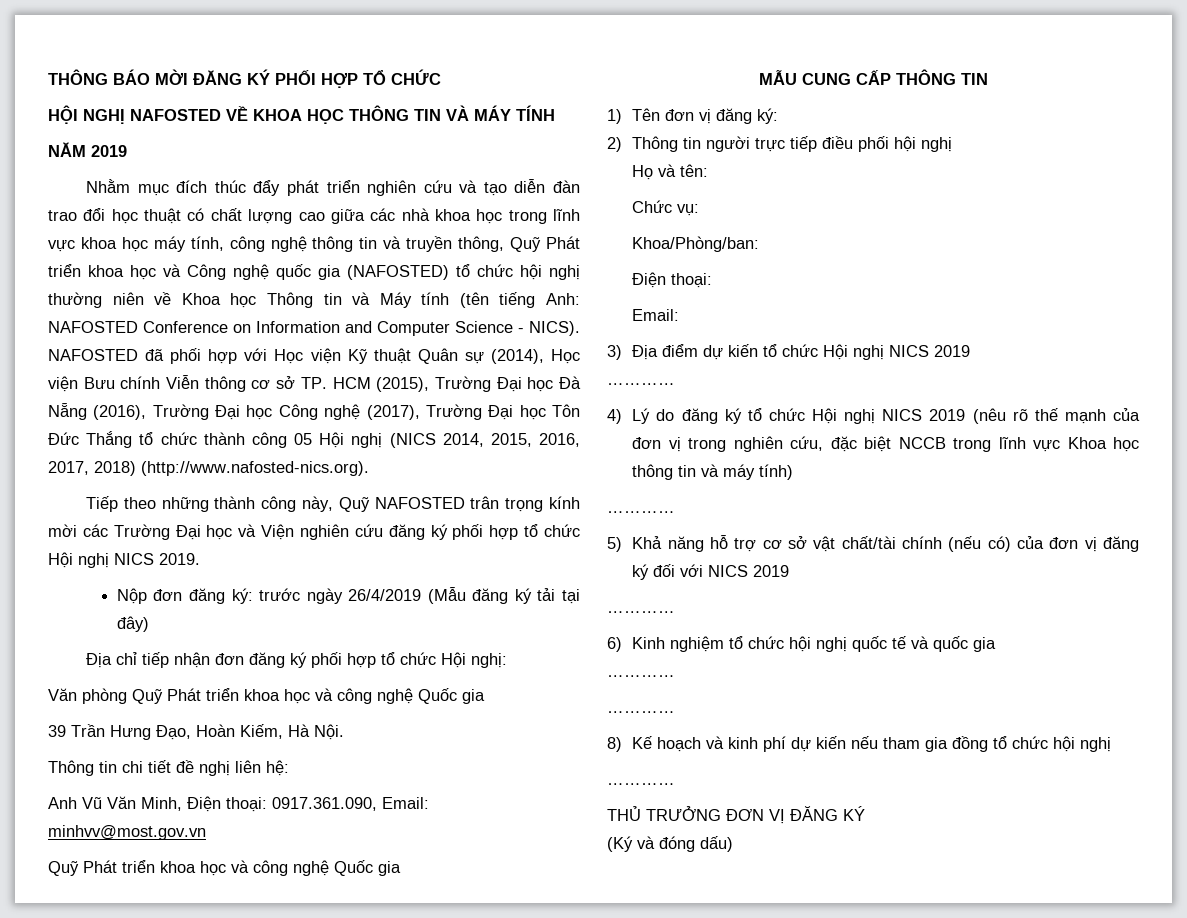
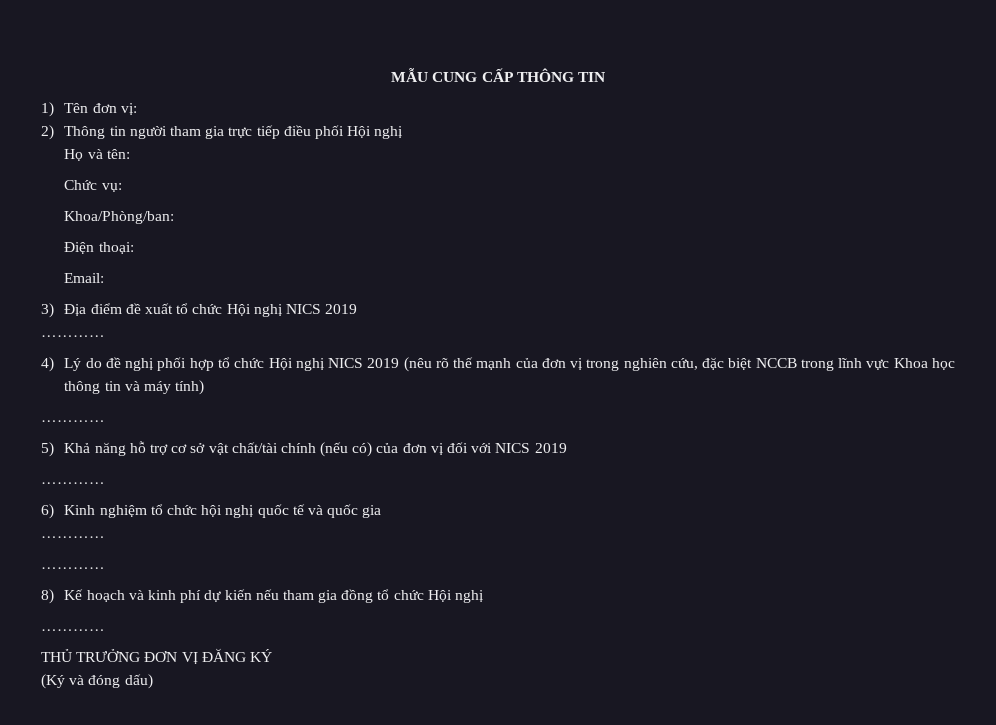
[48,69,441,88] [48,105,555,124] [48,142,127,157] [86,179,581,196] [48,208,580,224] [48,236,580,252] [48,264,580,280] [48,292,580,308] [48,321,580,336] [48,348,580,364] [48,375,581,392] [48,403,581,420] [48,431,581,448] [48,461,369,476] [86,496,580,512] [48,524,580,540] [48,552,200,568] [116,587,580,604] [116,616,149,632] [86,652,508,668] [48,688,485,704] [48,724,344,740] [48,760,289,776] [48,796,429,812] [48,825,206,840] [48,860,401,876] THÔNG BÁO MỜI ĐĂNG KÝ PHỐI HỢP TỔ CHỨC // HỘI NGHỊ NAFOSTED VỀ KHOA HỌC THÔNG TIN VÀ MÁY TÍNH // NĂM 2019 // Nhằm mục đích thúc đẩy phát triển nghiên cứu và tạo diễn đàn trao đổi học thuật có chất lượng cao giữa các nhà khoa học trong lĩnh vực khoa học máy tính, công nghệ thông tin và truyền thông, Quỹ Phát triển khoa học và Công nghệ quốc gia (NAFOSTED) tổ chức hội nghị thường niên về Khoa học Thông tin và Máy tính (tên tiếng Anh: NAFOSTED Conference on Information and Computer Science - NICS). NAFOSTED đã phối hợp với Học viện Kỹ thuật Quân sự (2014), Học viện Bưu chính Viễn thông cơ sở TP. HCM (2015), Trường Đại học Đà Nẵng (2016), Trường Đại học Công nghệ (2017), Trường Đại học Tôn Đức Thắng tổ chức thành công 05 Hội nghị (NICS 2014, 2015, 2016, 2017, 2018) (http://www.nafosted-nics.org). // Tiếp theo những thành công này, Quỹ NAFOSTED trân trọng kính mời các Trường Đại học và Viện nghiên cứu đăng ký phối hợp tổ chức Hội nghị NICS 2019. // Nộp đơn đăng ký: trước ngày 26/4/2019 (Mẫu đăng ký tải tại đây) // Địa chỉ tiếp nhận đơn đăng ký phối hợp tổ chức Hội nghị: // Văn phòng Quỹ Phát triển khoa học và công nghệ Quốc gia // 39 Trần Hưng Đạo, Hoàn Kiếm, Hà Nội. // Thông tin chi tiết đề nghị liên hệ: // Anh Vũ Văn Minh, Điện thoại: 0917.361.090, Email: minhvv@most.gov.vn // Quỹ Phát triển khoa học và công nghệ Quốc gia // -> (391, 75) none
[699,108,779,124] vị đăng ký: -> [120,103,137,115] vị:
(751, 144) none -> [170,126,225,139] tham gia
[894,136,917,152] hội -> [347,126,372,138] Hội
[703,344,759,360] dự kiến -> [125,303,174,314] đề xuất
[681,408,742,424] đăng ký -> [105,357,214,371] đề nghị phối hợp
[1103,536,1139,552] [632,564,650,580] đăng ký -> (444, 449) none
[1053,736,1076,752] hội -> [427,590,452,602] Hội

